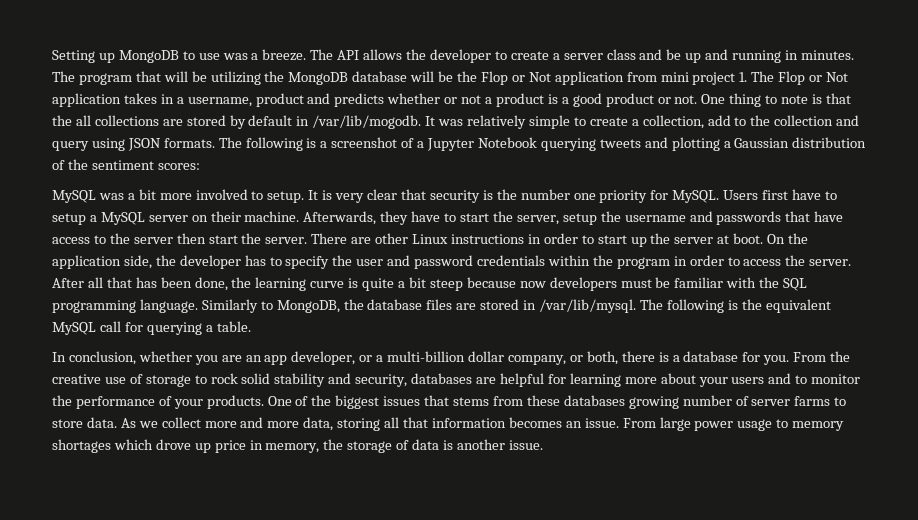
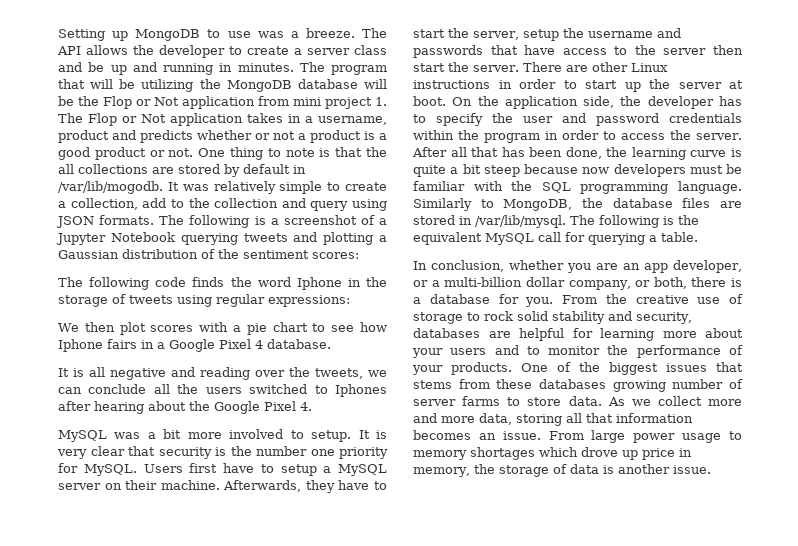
(200, 166) none -> [58,277,387,290] [58,294,350,307] [58,322,387,335] [58,339,331,352] [58,367,387,380] [58,384,387,397] [58,401,312,414] // The following code finds the word Iphone in the storage of tweets using regular expressions: // We then plot scores with a pie chart to see how Iphone fairs in a Google Pixel 4 database. // It is all negative and reading over the tweets, we can conclude all the users switched to Iphones after hearing about the Google Pixel 4.

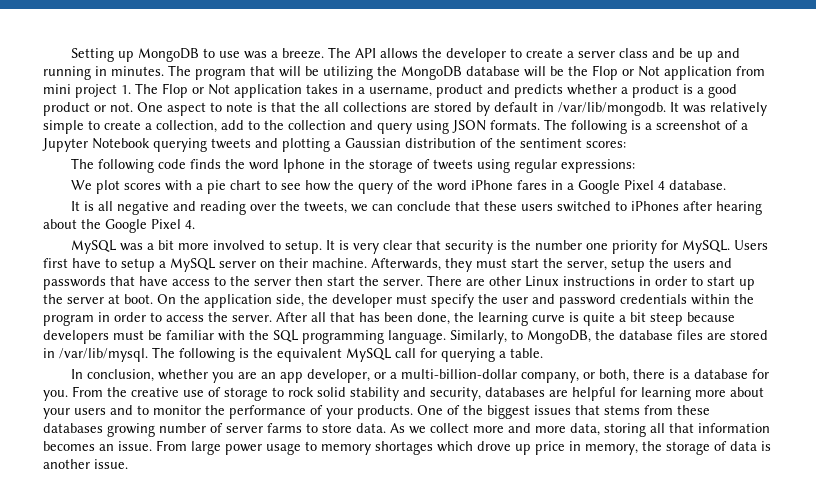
[255,131,295,140] or not -> (617, 89) none
[230,147,263,160] thing -> [167,102,206,116] aspect
[58,181,163,194] /var/lib/mogodb. -> [558,102,666,116] /var/lib/mongodb.
[84,322,115,332] then -> (92, 185) none
[58,339,137,352] Iphone fairs -> [333,180,547,194] the query of the word iPhone fares
[153,384,199,394] all the -> [454,201,517,211] that these
[335,384,387,397] Iphones -> [630,201,679,211] iPhones
[338,480,387,490] have to -> [476,258,507,268] must
[587,31,653,38] username -> [673,261,705,268] users
[719,96,742,106] [413,114,426,123] has to -> [396,294,427,304] must
[582,167,610,174] now -> (735, 317) none
[413,198,472,211] Similarly -> [450,330,507,344] Similarly,
[444,277,565,287] multi-billion dollar -> [400,369,517,379] multi-billion-dollar

